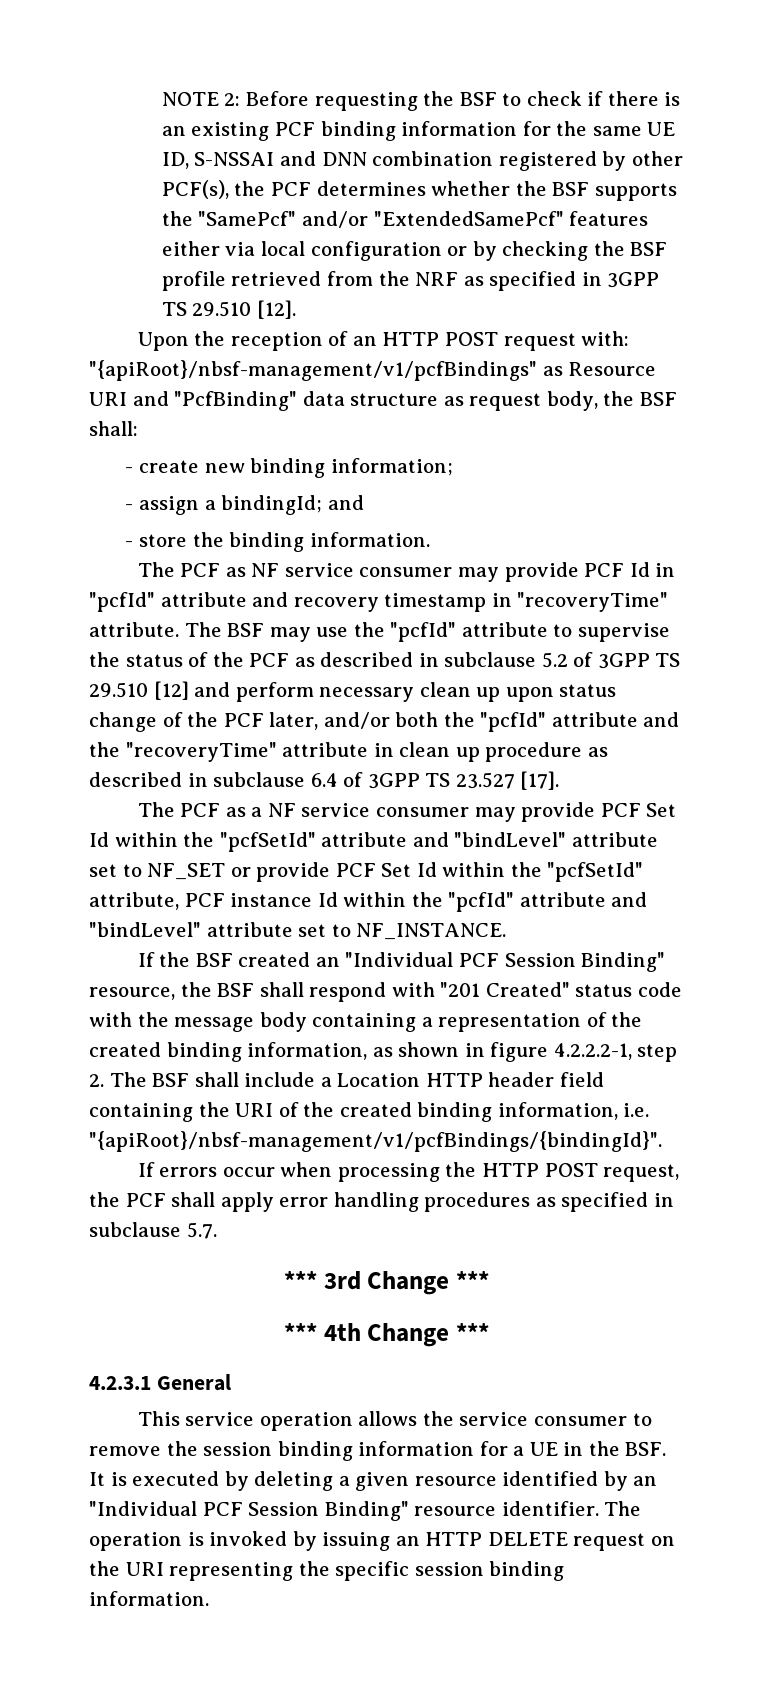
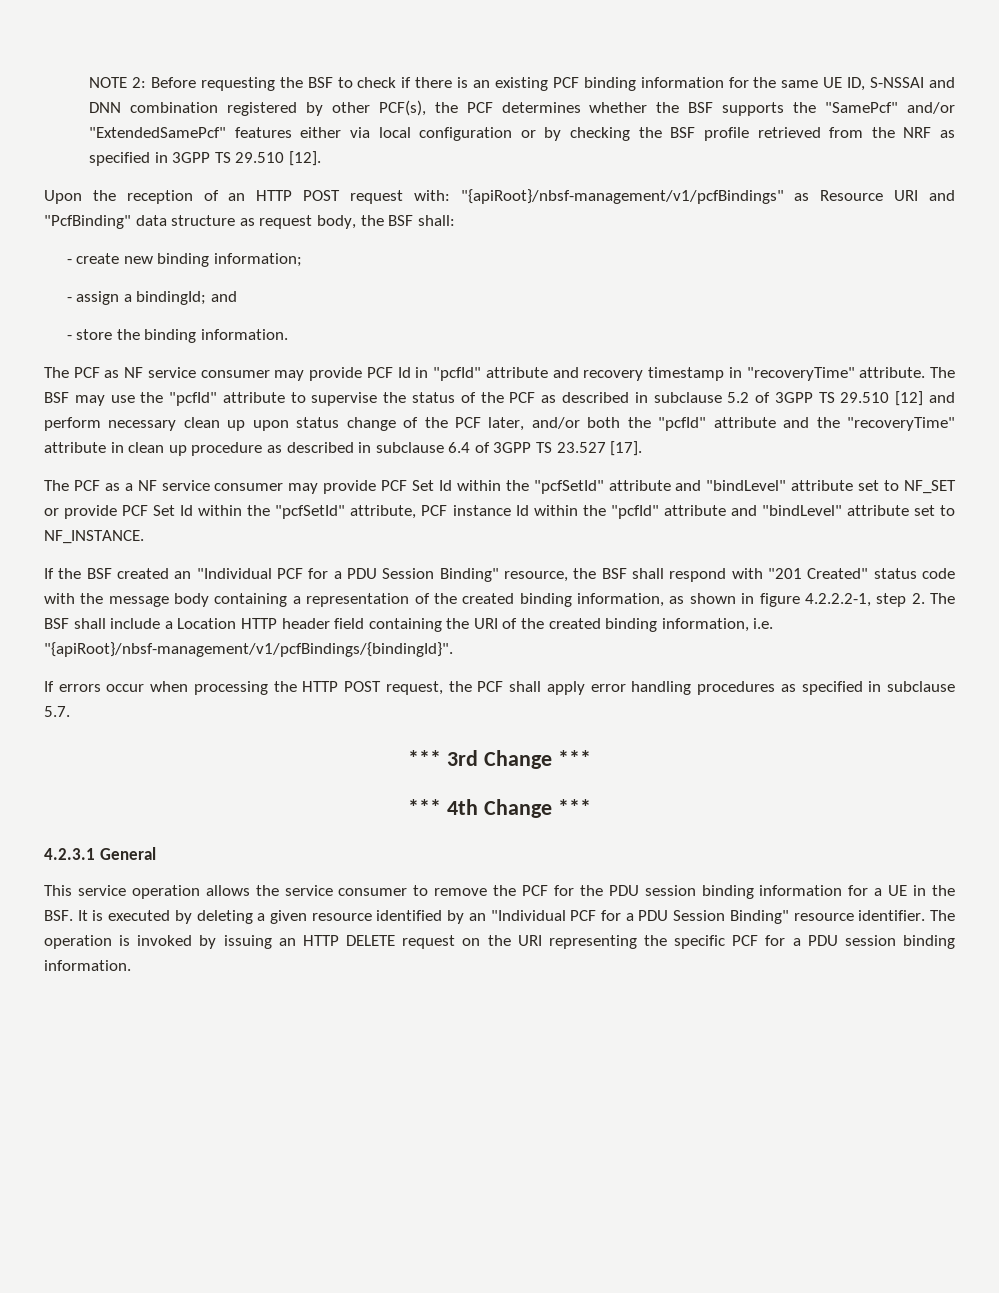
(499, 960) none -> [308,568,377,579] for a PDU
(198, 1448) none -> [522,885,639,896] PCF for the PDU
(243, 1509) none -> [601,910,669,921] for a PDU
(410, 1571) none -> [732,935,838,946] PCF for a PDU

